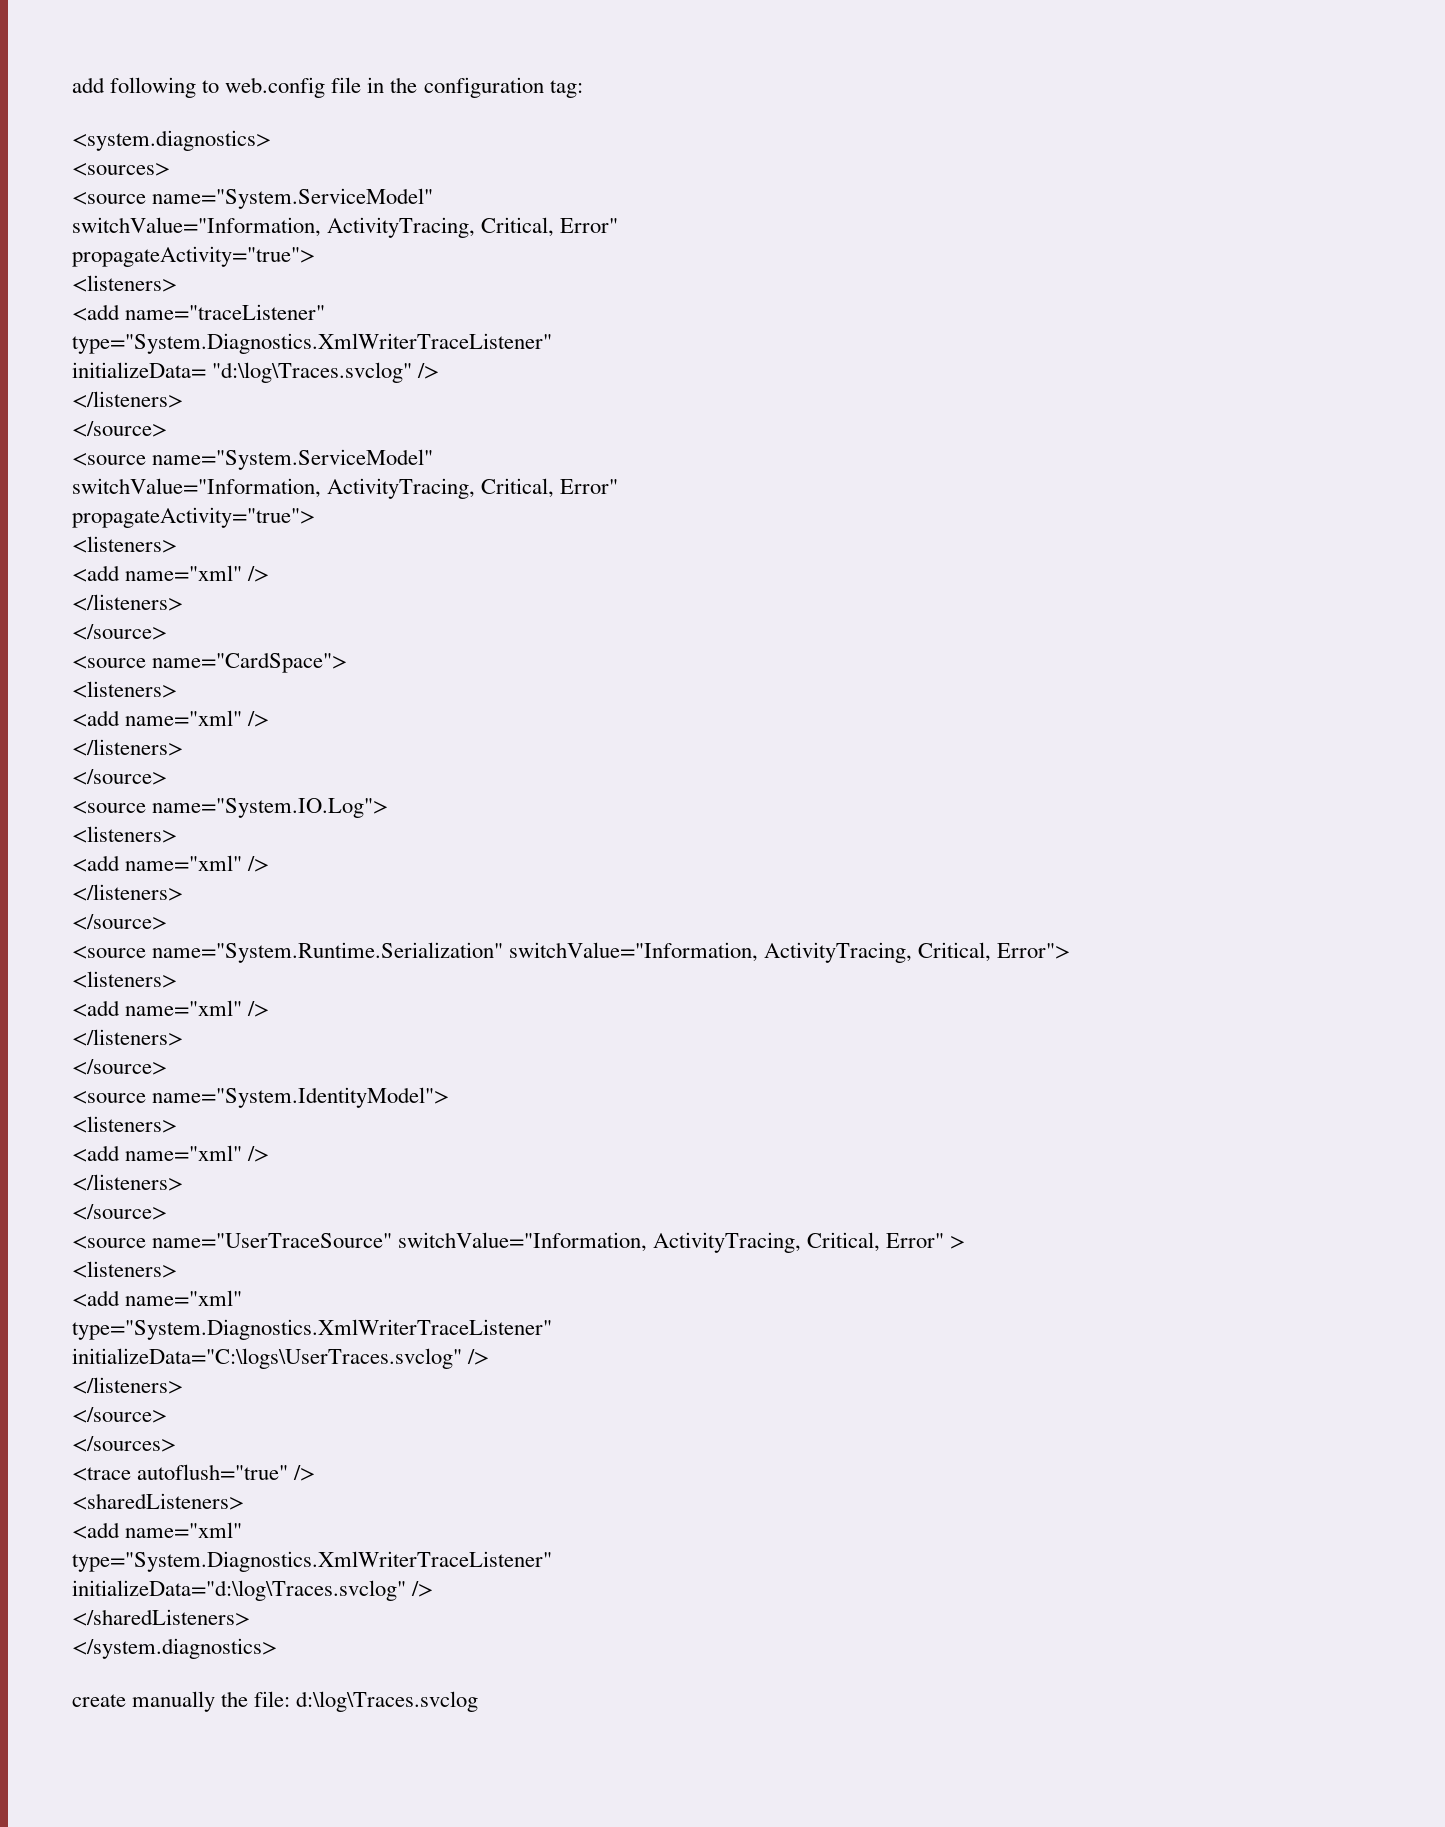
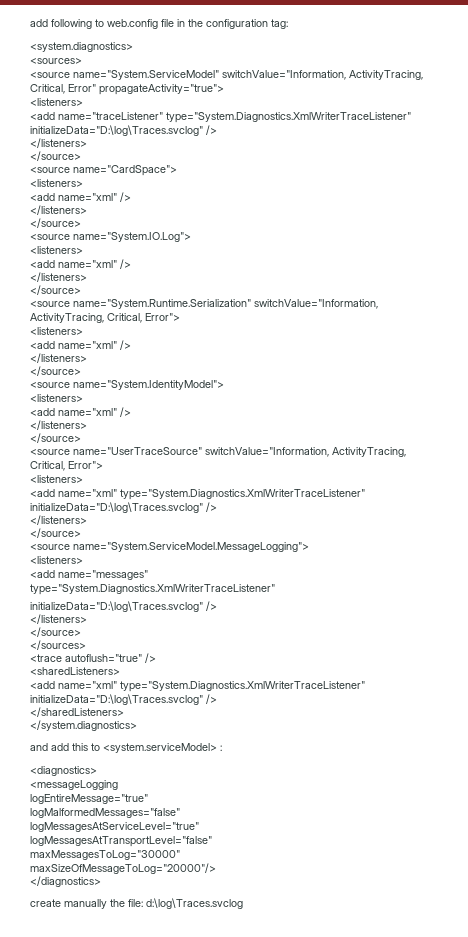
[72,217,619,238] // switchValue="Information, ActivityTracing, Critical, Error" // -> [222,70,423,80] [30,84,96,94] switchValue="Information, ActivityTracing, Critical, Error"
[72,333,552,354] [72,362,440,383] [72,391,183,408] [72,421,167,437] [72,449,434,470] [72,478,619,499] [72,507,315,528] [72,536,177,553] [72,565,243,582] // type="System.Diagnostics.XmlWriterTraceListener" // initializeData= "d:\log\Traces.svclog" /> // </listeners> // </source> // <source name="System.ServiceModel" // switchValue="Information, ActivityTracing, Critical, Error" // propagateActivity="true"> // <listeners> // <add name="xml" -> [166,112,411,123] [30,125,203,136] type="System.Diagnostics.XmlWriterTraceListener" initializeData="D:\log\Traces.svclog"
[886,1233,966,1249] [72,1261,177,1278] [72,1290,243,1307] [72,1319,552,1340] [72,1348,462,1369] Error" > // <listeners> // <add name="xml" // type="System.Diagnostics.XmlWriterTraceListener" // initializeData="C:\logs\UserTraces.svclog" -> [68,461,103,469] [30,475,83,483] [30,489,365,500] [30,502,217,513] [30,515,87,525] [30,528,81,538] [30,542,309,552] [30,556,83,564] [30,570,148,580] [30,584,275,595] [30,601,203,612] Error"> // <listeners> // <add name="xml" type="System.Diagnostics.XmlWriterTraceListener" initializeData="D:\log\Traces.svclog" /> // </listeners> // </source> // <source name="System.ServiceModel.MessageLogging"> // <listeners> // <add name="messages" // type="System.Diagnostics.XmlWriterTraceListener" // initializeData="D:\log\Traces.svclog"
[72,1551,552,1572] [72,1580,406,1601] // type="System.Diagnostics.XmlWriterTraceListener" // initializeData="d:\log\Traces.svclog" -> [120,681,365,692] [30,694,203,705] type="System.Diagnostics.XmlWriterTraceListener" initializeData="D:\log\Traces.svclog"
(277, 1648) none -> [30,743,222,753] [30,766,97,776] [30,780,118,790] [30,794,148,804] [30,808,180,818] [30,822,199,832] [30,836,212,847] [30,850,180,860] [30,863,216,874] [30,876,101,887] // and add this to <system.serviceModel> : // <diagnostics> // <messageLogging // logEntireMessage="true" // logMalformedMessages="false" // logMessagesAtServiceLevel="true" // logMessagesAtTransportLevel="false" // maxMessagesToLog="30000" // maxSizeOfMessageToLog="20000"/> // </diagnostics>

